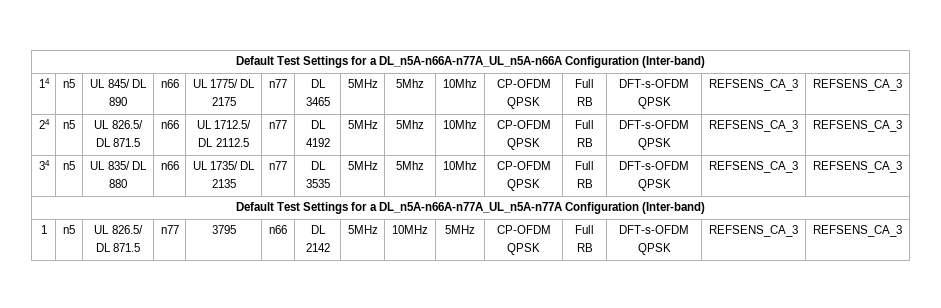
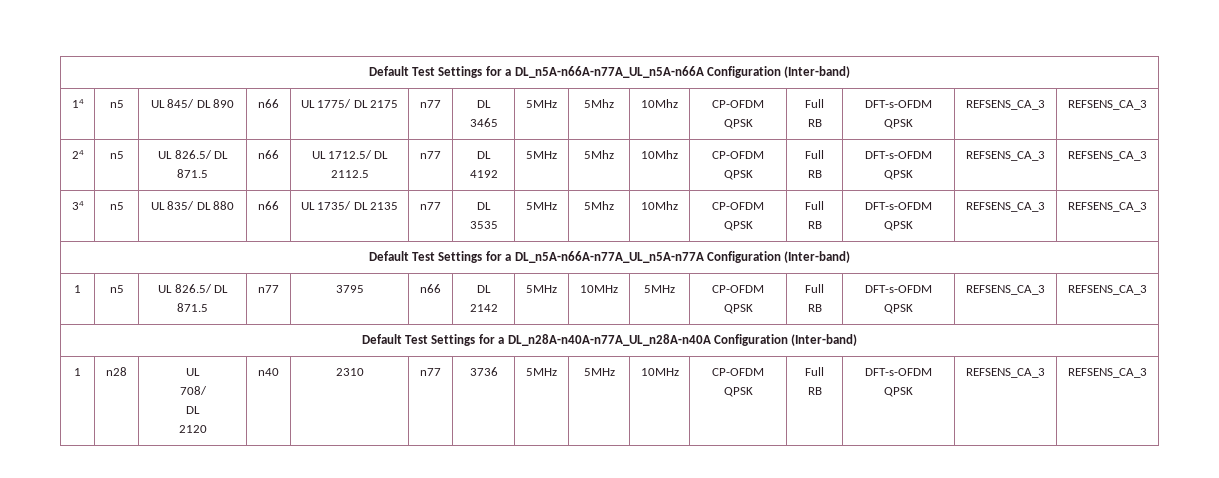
(902, 231) none -> [361,334,858,346] [74,368,81,376] [106,367,127,376] [186,368,200,376] [179,386,207,395] [186,406,200,414] [178,425,207,433] [258,368,279,376] [335,368,364,376] [420,368,441,376] [469,367,498,376] [526,368,557,376] [583,368,615,376] [640,368,679,376] [712,368,764,376] [723,387,753,397] [805,367,824,376] [807,387,822,395] [865,368,932,376] [884,387,913,397] [966,368,1045,378] [1068,368,1147,378] // Default Test Settings for a DL_n28A-n40A-n77A_UL_n28A-n40A Configuration (Inter-band) // 1 | n28 | UL // 708/ // DL // 2120 | n40 | 2310 | n77 | 3736 | 5MHz | 5MHz | 10MHz | CP-OFDM QPSK | Full RB | DFT-s-OFDM QPSK | REFSENS_CA_3 | REFSENS_CA_3

